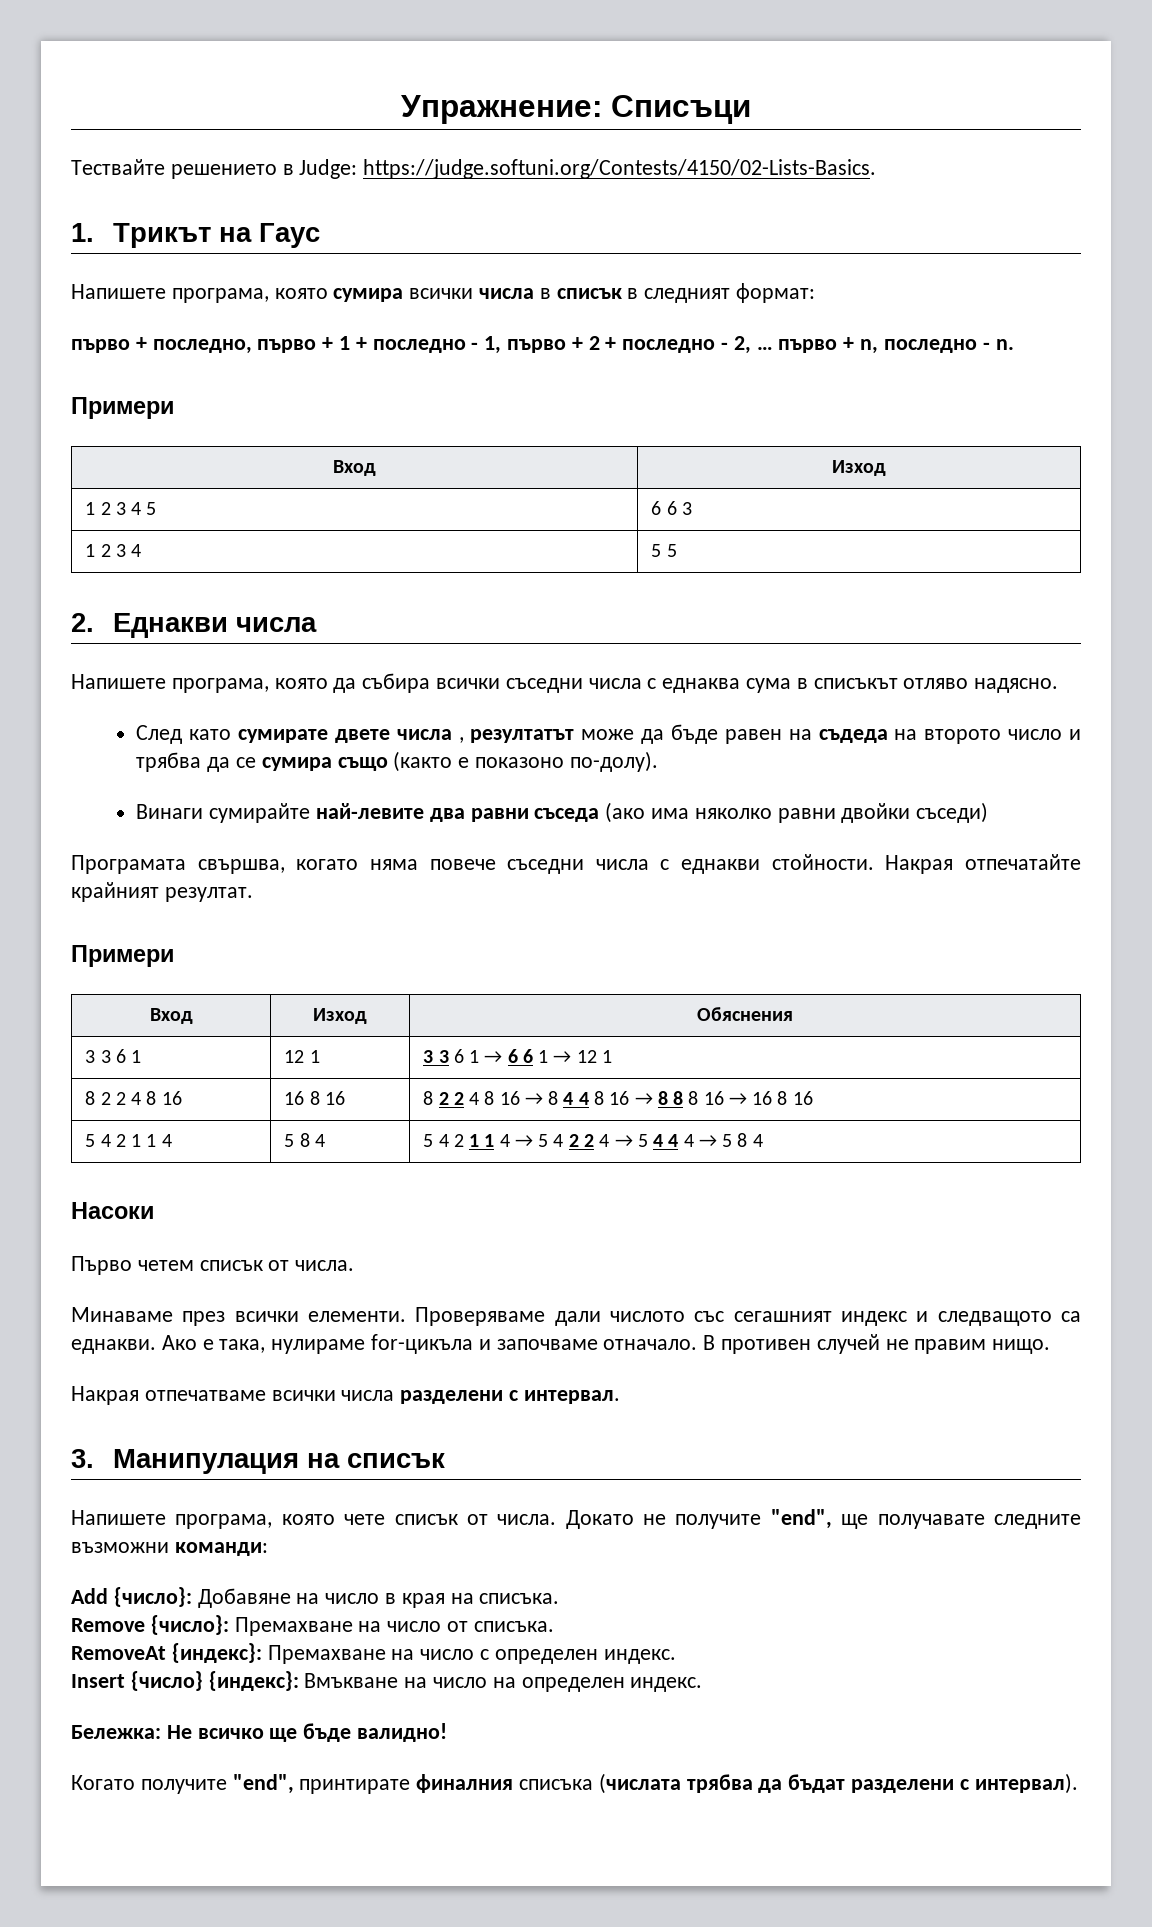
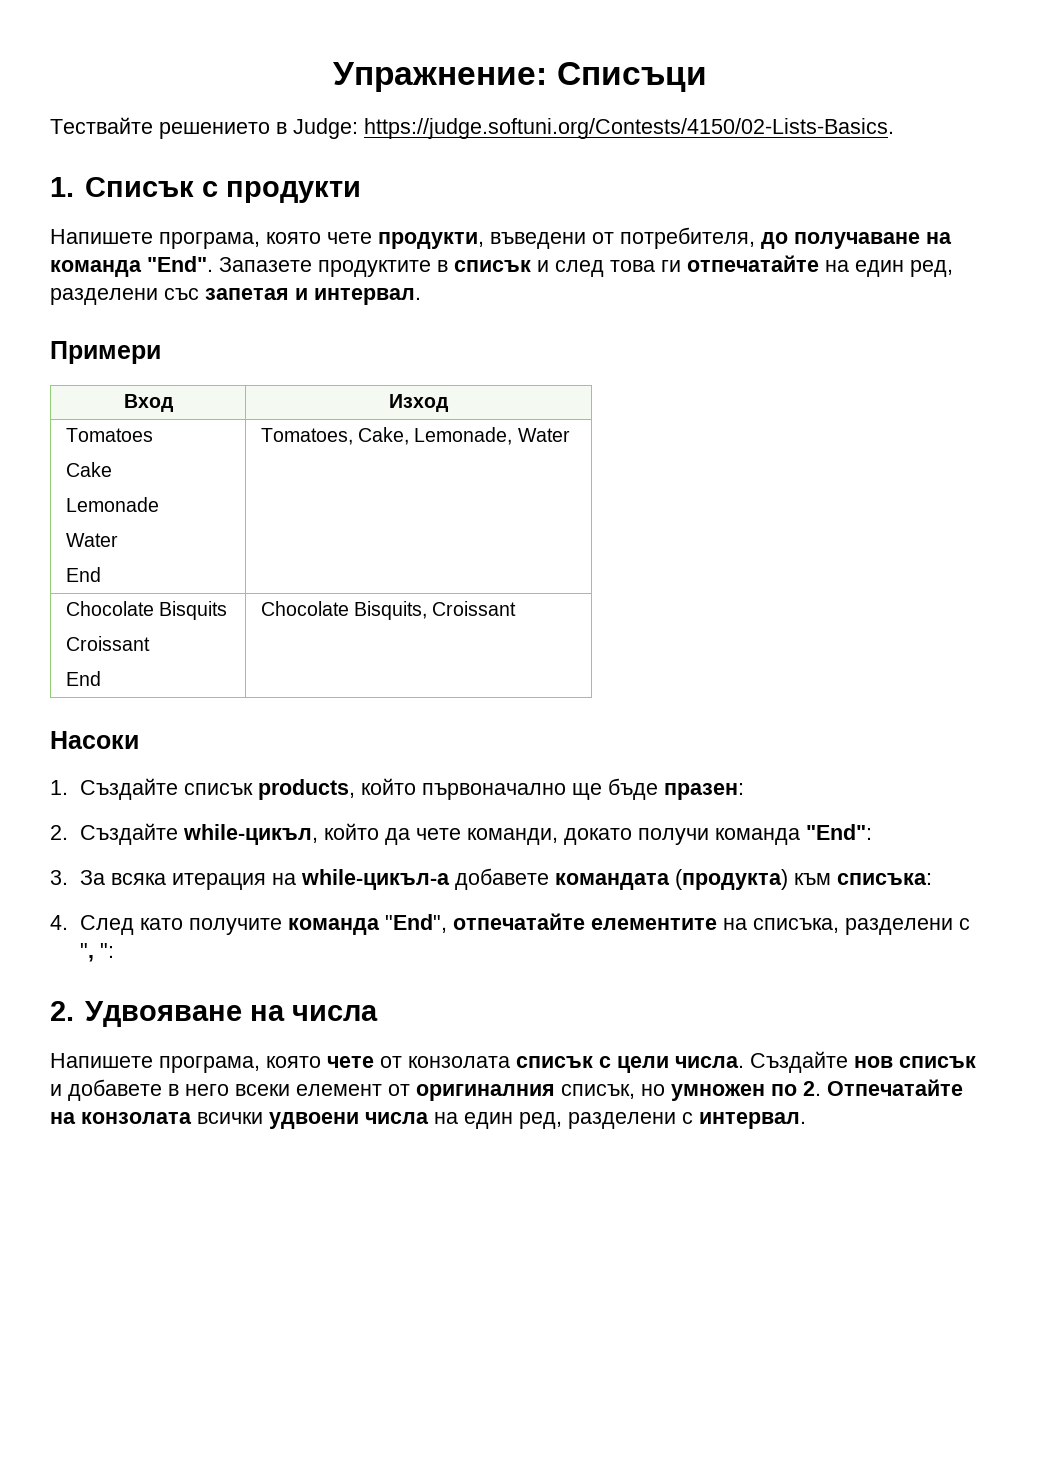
[112,223,320,248] [71,283,816,303] [71,336,1014,354] [71,397,174,419] [333,460,376,476] [832,460,886,476] [85,502,157,515] [651,501,692,515] [85,544,142,557] [651,544,677,557] [71,613,317,638] [71,673,1059,693] [136,724,1081,744] [136,751,658,772] [136,802,989,823] [71,854,1081,874] [71,882,253,902] [71,945,174,967] [149,1008,193,1024] [313,1008,367,1024] [697,1007,793,1021] [85,1049,142,1063] [284,1050,320,1063] [423,1049,612,1063] [85,1091,182,1105] [284,1091,345,1105] [423,1091,813,1105] [85,1134,172,1147] [284,1133,325,1147] [423,1133,763,1147] [71,1202,154,1219] [71,1256,355,1275] [71,1307,1081,1326] [71,1334,1051,1354] [71,1386,620,1405] [71,1449,445,1474] [71,1509,1081,1529] [71,1542,268,1556] [71,1587,560,1608] [71,1615,554,1636] [71,1643,676,1664] [71,1671,703,1692] [71,1723,448,1742] [71,1773,1078,1794] Трикът на Гаус // Напишете програма, която сумира всички числа в списък в следният формат: // първо + последно, първо + 1 + последно - 1, първо + 2 + последно - 2, … първо + n, последно - n. // Примери // Вход | Изход // 1 2 3 4 5 | 6 6 3 // 1 2 3 4 | 5 5 // 2. Еднакви числа // Напишете програма, която да събира всички съседни числа с еднаква сума в списъкът отляво надясно. // След като сумирате двете числа , резултатът може да бъде равен на съдеда на второто число и трябва да се сумира също (както е показоно по-долу). // Винаги сумирайте най-левите два равни съседа (ако има няколко равни двойки съседи) // Програмата свършва, когато няма повече съседни числа с еднакви стойности. Накрая отпечатайте крайният резултат. // Примери // Вход | Изход | Обяснения // 3 3 6 1 | 12 1 | 3 3 6 1 → 6 6 1 → 12 1 // 8 2 2 4 8 16 | 16 8 16 | 8 2 2 4 8 16 → 8 4 4 8 16 → 8 8 8 16 → 16 8 16 // 5 4 2 1 1 4 | 5 8 4 | 5 4 2 1 1 4 → 5 4 2 2 4 → 5 4 4 4 → 5 8 4 // Насоки // Първо четем списък от числа. // Минаваме през всички елементи. Проверяваме дали числото със сегашният индекс и следващото са еднакви. Ако е така, нулираме for-цикъла и започваме отначало. В противен случей не правим нищо. // Накрая отпечатваме всички числа разделени с интервал. // 3. Манипулация на списък // Напишете програма, която чете списък от числа. Докато не получите "end", ще получавате следните възможни команди: // Add {число}: Добавяне на число в края на списъка. // Remove {число}: Премахване на число от списъка. // RemoveAt {индекс}: Премахване на число с определен индекс. // Insert {число} {индекс}: Вмъкване на число на определен индекс. // Бележка: Не всичко ще бъде валидно! // Когато получите "end", принтирате финалния списъка (числата трябва да бъдат разделени с интервал). -> [84,177,361,203] [50,227,952,249] [50,255,953,277] [50,288,421,305] [50,341,161,364] [123,394,174,412] [389,394,449,412] [65,428,153,442] [65,462,112,477] [65,497,159,512] [65,533,118,547] [65,567,101,582] [260,427,570,445] [65,601,228,620] [65,636,150,651] [65,671,101,686] [260,601,517,620] [50,731,139,749] [50,778,745,800] [50,823,873,845] [50,868,933,890] [50,913,971,935] [80,943,115,962] [50,1001,378,1027] [50,1051,976,1073] [50,1079,963,1101] [50,1112,806,1129] Списък с продукти // Напишете програма, която чете продукти, въведени от потребителя, до получаване на команда "End". Запазете продуктите в списък и след това ги отпечатайте на един ред, разделени със запетая и интервал. // Примери // Вход | Изход // Tomatoes // Cake // Lemonade // Water // End | Tomatoes, Cake, Lemonade, Water // Chocolate Bisquits // Croissant // End | Chocolate Bisquits, Croissant // Насоки // 1. Създайте списък products, който първоначално ще бъде празен: // 2. Създайте while-цикъл, който да чете команди, докато получи команда "End": // 3. За всяка итерация на while-цикъл-a добавете командата (продукта) към списъка: // 4. След като получите команда "End", отпечатайте елементите на списъка, разделени с ", ": // 2. Удвояване на числа // Напишете програма, която чете от конзолата списък с цели числа. Създайте нов списък и добавете в него всеки елемент от оригиналния списък, но умножен по 2. Отпечатайте на конзолата всички удвоени числа на един ред, разделени с интервал.

